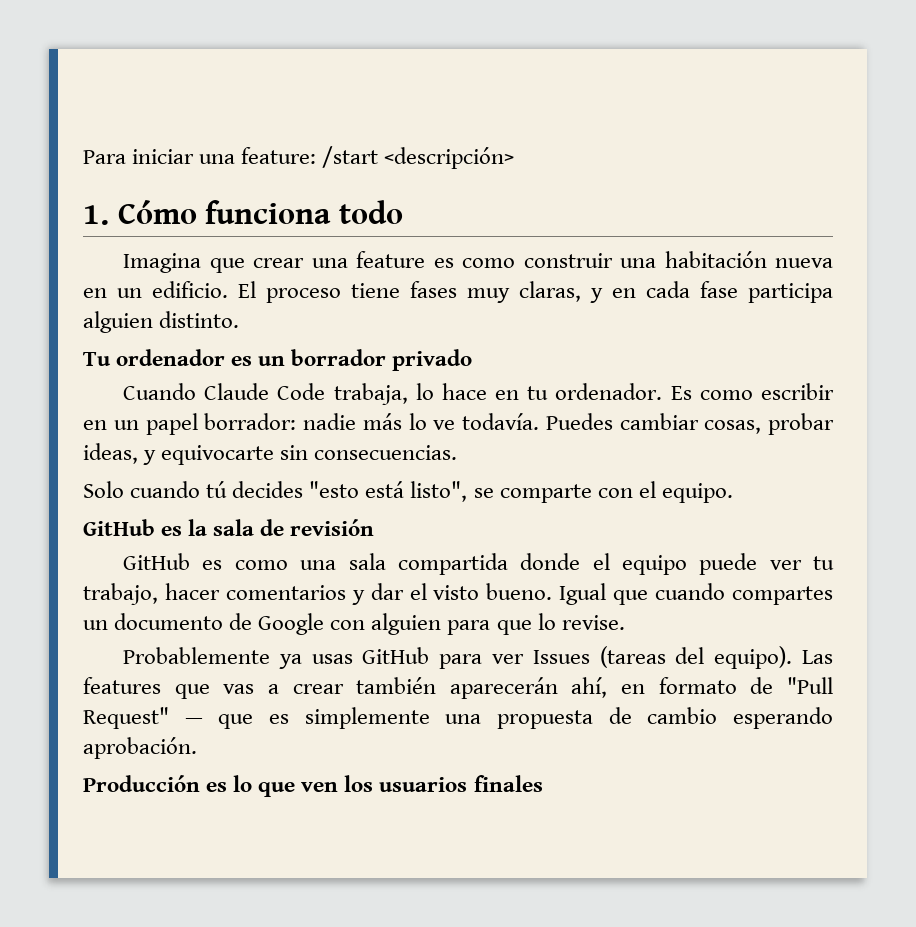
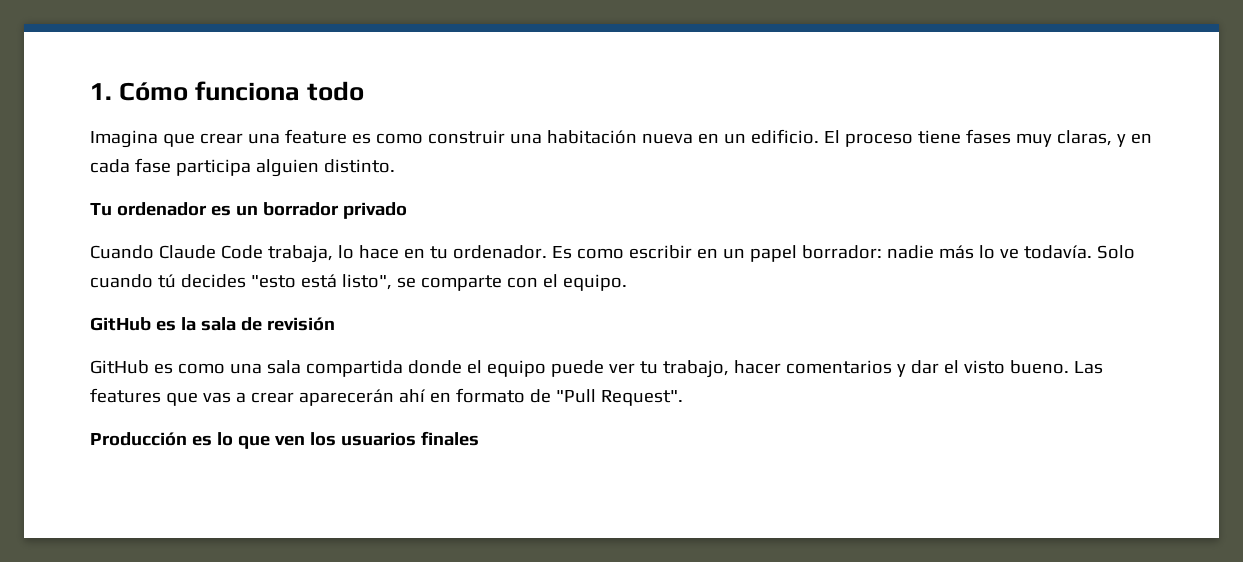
[83,146,515,169] Para iniciar una feature: /start <descripción> // -> (90, 91) none
[545,413,834,435] [83,443,458,465] Puedes cambiar cosas, probar ideas, y equivocarte sin consecuencias. // -> (1092, 252) none
[559,583,833,605] [83,613,625,635] [123,646,793,669] Igual que cuando compartes un documento de Google con alguien para que lo revise. // Probablemente ya usas GitHub para ver Issues (tareas del equipo). -> (1069, 367) none
[356,677,608,699] también aparecerán ahí, -> [298,389,426,406] aparecerán ahí
[83,707,833,729] [83,737,197,759] Request" — que es simplemente una propuesta de cambio esperando aprobación. -> [600,390,683,406] Request".

